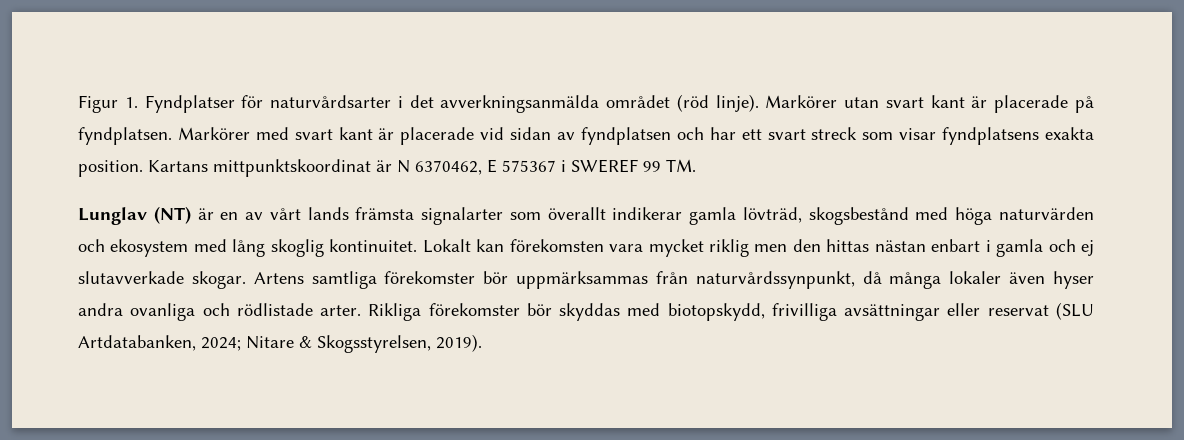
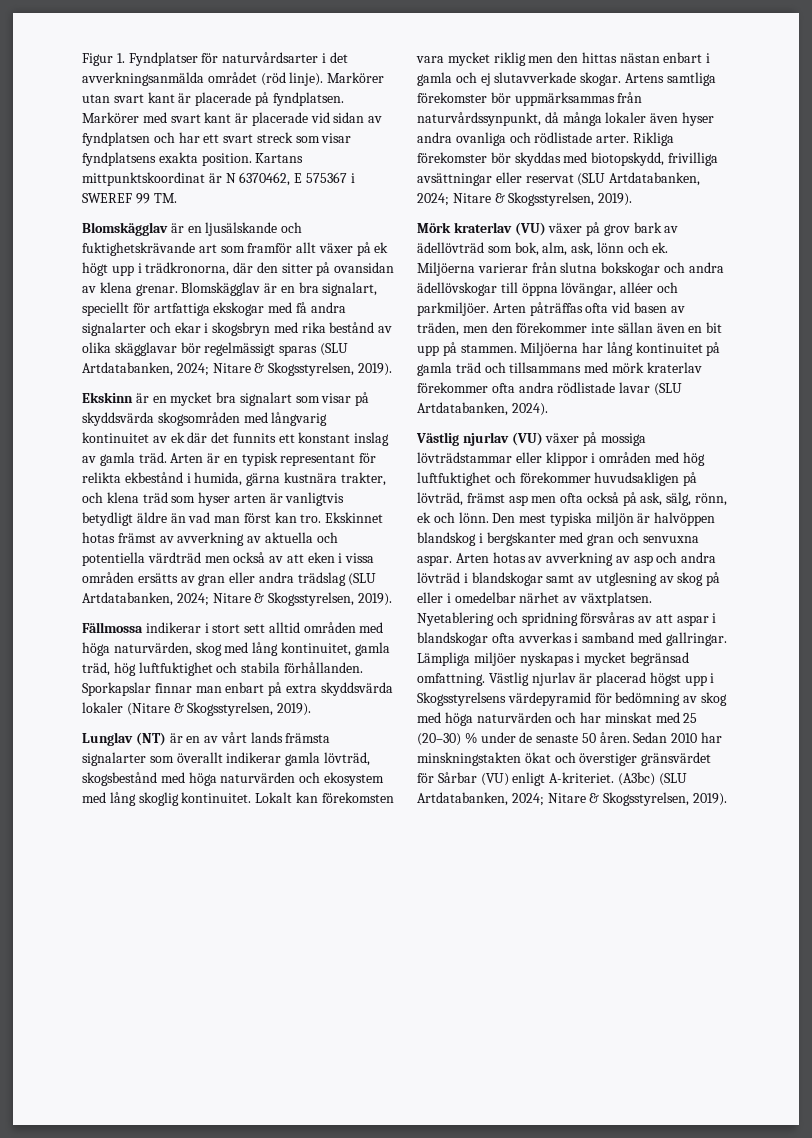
(696, 165) none -> [82,222,303,236] [82,242,389,256] [82,262,395,276] [82,282,378,296] [82,302,346,316] [82,322,393,336] [82,342,348,356] [82,362,392,376] [82,392,370,406] [82,412,328,426] [82,432,390,446] [82,452,377,466] [82,472,386,486] [82,492,345,506] [82,512,384,526] [82,532,338,546] [82,552,375,566] [82,572,377,586] [82,592,392,606] [82,622,384,633] [82,642,390,656] [82,662,363,676] [82,682,393,696] [82,702,312,716] // Blomskägglav är en ljusälskande och fuktighetskrävande art som framför allt växer på ek högt upp i trädkronorna, där den sitter på ovansidan av klena grenar. Blomskägglav är en bra signalart, speciellt för artfattiga ekskogar med få andra signalarter och ekar i skogsbryn med rika bestånd av olika skägglavar bör regelmässigt sparas (SLU Artdatabanken, 2024; Nitare & Skogsstyrelsen, 2019). // Ekskinn är en mycket bra signalart som visar på skyddsvärda skogsområden med långvarig kontinuitet av ek där det funnits ett konstant inslag av gamla träd. Arten är en typisk representant för relikta ekbestånd i humida, gärna kustnära trakter, och klena träd som hyser arten är vanligtvis betydligt äldre än vad man först kan tro. Ekskinnet hotas främst av avverkning av aktuella och potentiella värdträd men också av att eken i vissa områden ersätts av gran eller andra trädslag (SLU Artdatabanken, 2024; Nitare & Skogsstyrelsen, 2019). // Fällmossa indikerar i stort sett alltid områden med höga naturvärden, skog med lång kontinuitet, gamla träd, hög luftfuktighet och stabila förhållanden. Sporkapslar finnar man enbart på extra skyddsvärda lokaler (Nitare & Skogsstyrelsen, 2019).
(482, 343) none -> [417,222,679,236] [417,242,669,256] [417,262,724,276] [417,282,678,296] [417,302,685,316] [417,322,723,336] [417,342,721,356] [417,362,702,376] [417,382,682,396] [417,402,548,416] [416,432,646,446] [417,452,705,466] [417,472,698,486] [417,492,728,506] [417,512,716,526] [417,532,699,546] [417,552,717,566] [417,572,721,586] [417,592,652,606] [417,612,717,626] [417,632,727,646] [417,652,689,666] [417,672,715,686] [417,692,727,706] [417,712,698,726] [417,732,723,746] [417,752,712,766] [417,772,687,786] [417,792,727,806] // Mörk kraterlav (VU) växer på grov bark av ädellövträd som bok, alm, ask, lönn och ek. Miljöerna varierar från slutna bokskogar och andra ädellövskogar till öppna lövängar, alléer och parkmiljöer. Arten påträffas ofta vid basen av träden, men den förekommer inte sällan även en bit upp på stammen. Miljöerna har lång kontinuitet på gamla träd och tillsammans med mörk kraterlav förekommer ofta andra rödlistade lavar (SLU Artdatabanken, 2024). // Västlig njurlav (VU) växer på mossiga lövträdstammar eller klippor i områden med hög luftfuktighet och förekommer huvudsakligen på lövträd, främst asp men ofta också på ask, sälg, rönn, ek och lönn. Den mest typiska miljön är halvöppen blandskog i bergskanter med gran och senvuxna aspar. Arten hotas av avverkning av asp och andra lövträd i blandskogar samt av utglesning av skog på eller i omedelbar närhet av växtplatsen. Nyetablering och spridning försvåras av att aspar i blandskogar ofta avverkas i samband med gallringar. Lämpliga miljöer nyskapas i mycket begränsad omfattning. Västlig njurlav är placerad högst upp i Skogsstyrelsens värdepyramid för bedömning av skog med höga naturvärden och har minskat med 25 (20–30) % under de senaste 50 åren. Sedan 2010 har minskningstakten ökat och överstiger gränsvärdet för Sårbar (VU) enligt A-kriteriet. (A3bc) (SLU Artdatabanken, 2024; Nitare & Skogsstyrelsen, 2019).

